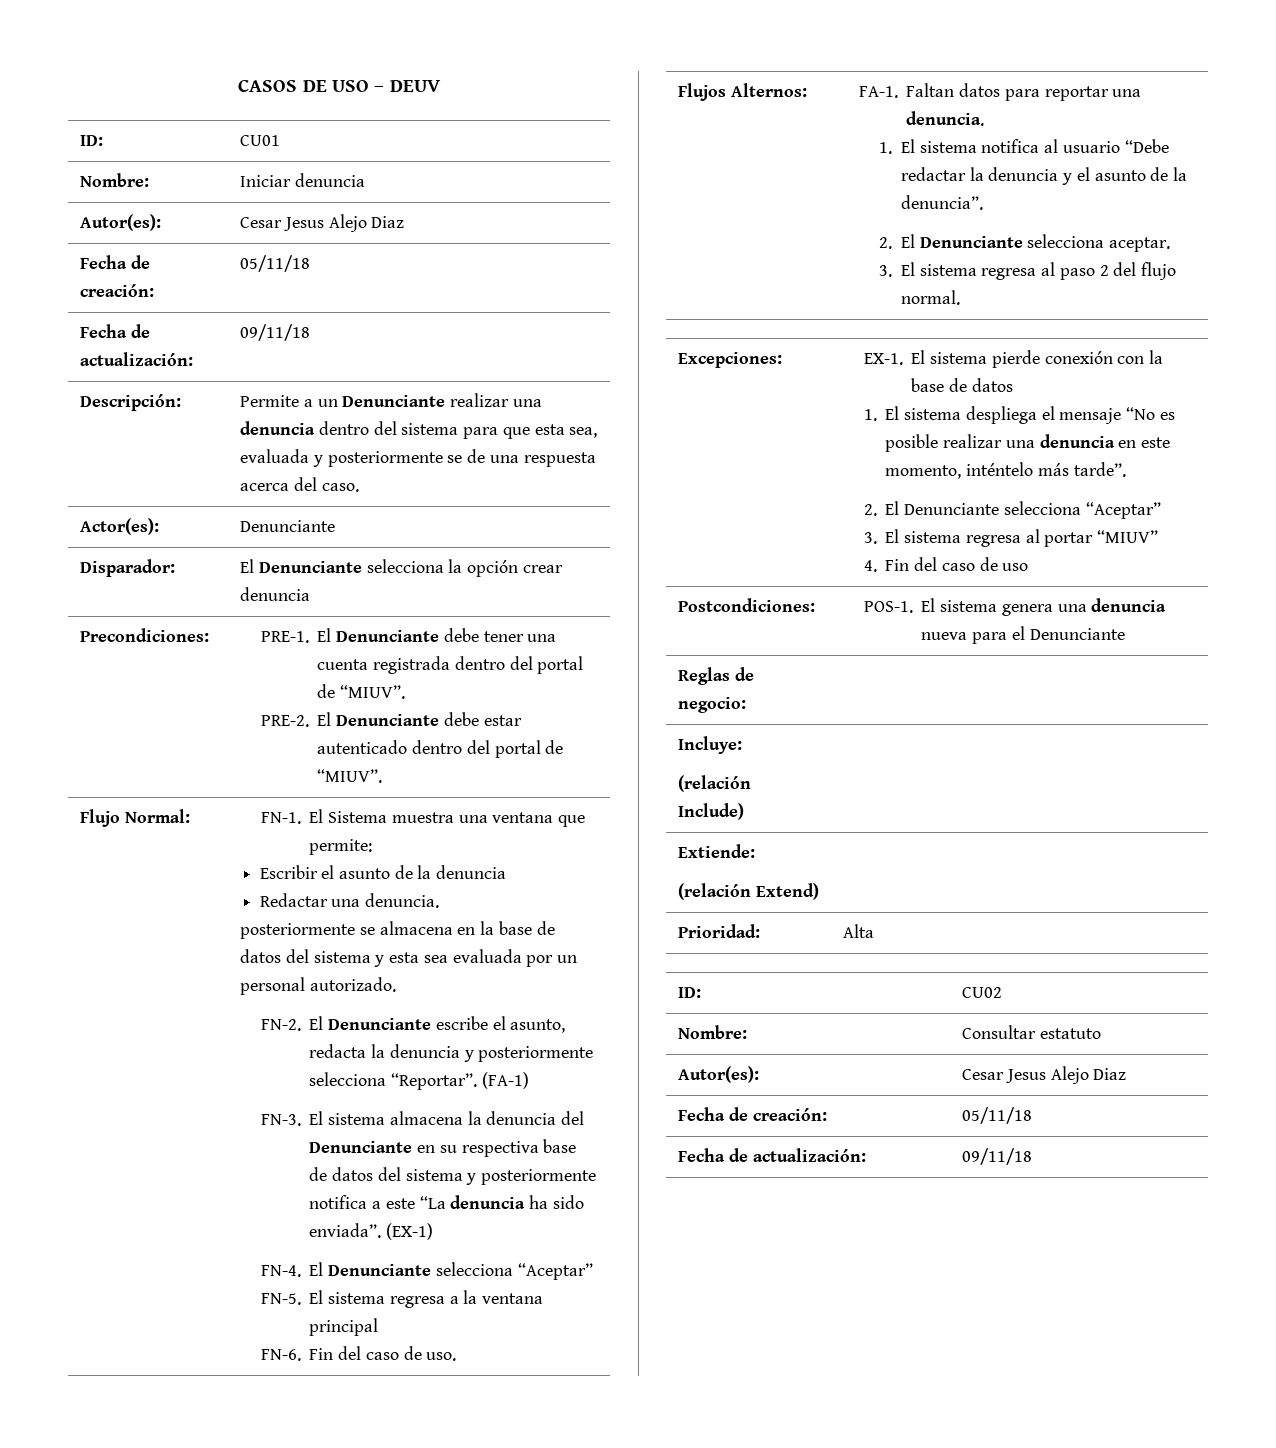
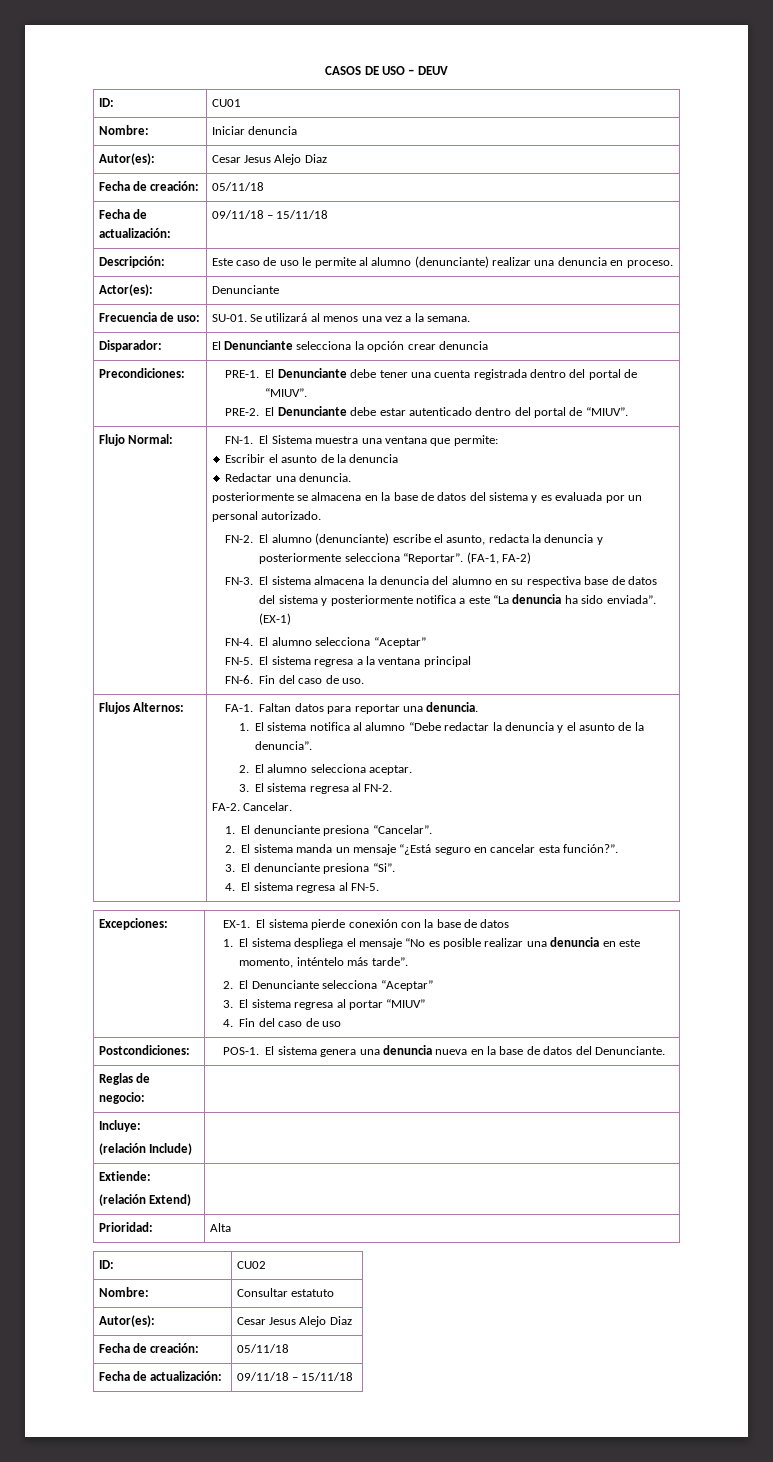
(311, 332) none -> [267,210,329,219] – 15/11/18
[240,393,542,407] [240,421,598,439] [240,449,596,467] [240,477,359,492] [80,518,160,535] [240,520,336,532] Permite a un Denunciante realizar una denuncia dentro del sistema para que esta sea, evaluada y posteriormente se de una respuesta acerca del caso. // Actor(es): | Denunciante -> [211,256,673,268] [98,284,153,296] [211,285,279,294] [98,312,201,322] [211,313,471,322] Este caso de uso le permite al alumno (denunciante) realizar una denuncia en proceso. // Actor(es): | Denunciante // Frecuencia de uso: | SU-01. Se utilizará al menos una vez a la semana.
[389,952,448,963] esta sea -> [540,495,552,501] es
[328,1018,432,1030] Denunciante -> [271,533,390,545] alumno (denunciante)
[481,1072,529,1089] (FA-1) -> [466,552,531,564] (FA-1, FA-2)
[309,1141,413,1153] Denunciante -> [451,576,492,585] alumno
[328,1264,432,1276] Denunciante -> [271,637,312,646] alumno
[1062,141,1120,153] usuario -> [365,722,406,731] alumno
[919,236,1023,248] Denunciante -> [267,764,308,773] alumno
[1059,262,1177,280] [900,290,960,305] paso 2 del flujo normal. -> [364,784,393,792] [211,802,293,811] [225,825,432,836] [225,844,619,855] [225,863,395,874] [225,882,379,893] FN-2. // FA-2. Cancelar. // 1. El denunciante presiona “Cancelar”. // 2. El sistema manda un mensaje “¿Está seguro en cancelar esta función?”. // 3. El denunciante presiona “Si”. // 4. El sistema regresa al FN-5.
[972,626,1125,644] para el Denunciante -> [470,1046,665,1055] en la base de datos del Denunciante.
(1033, 1156) none -> [292,1372,354,1381] – 15/11/18

